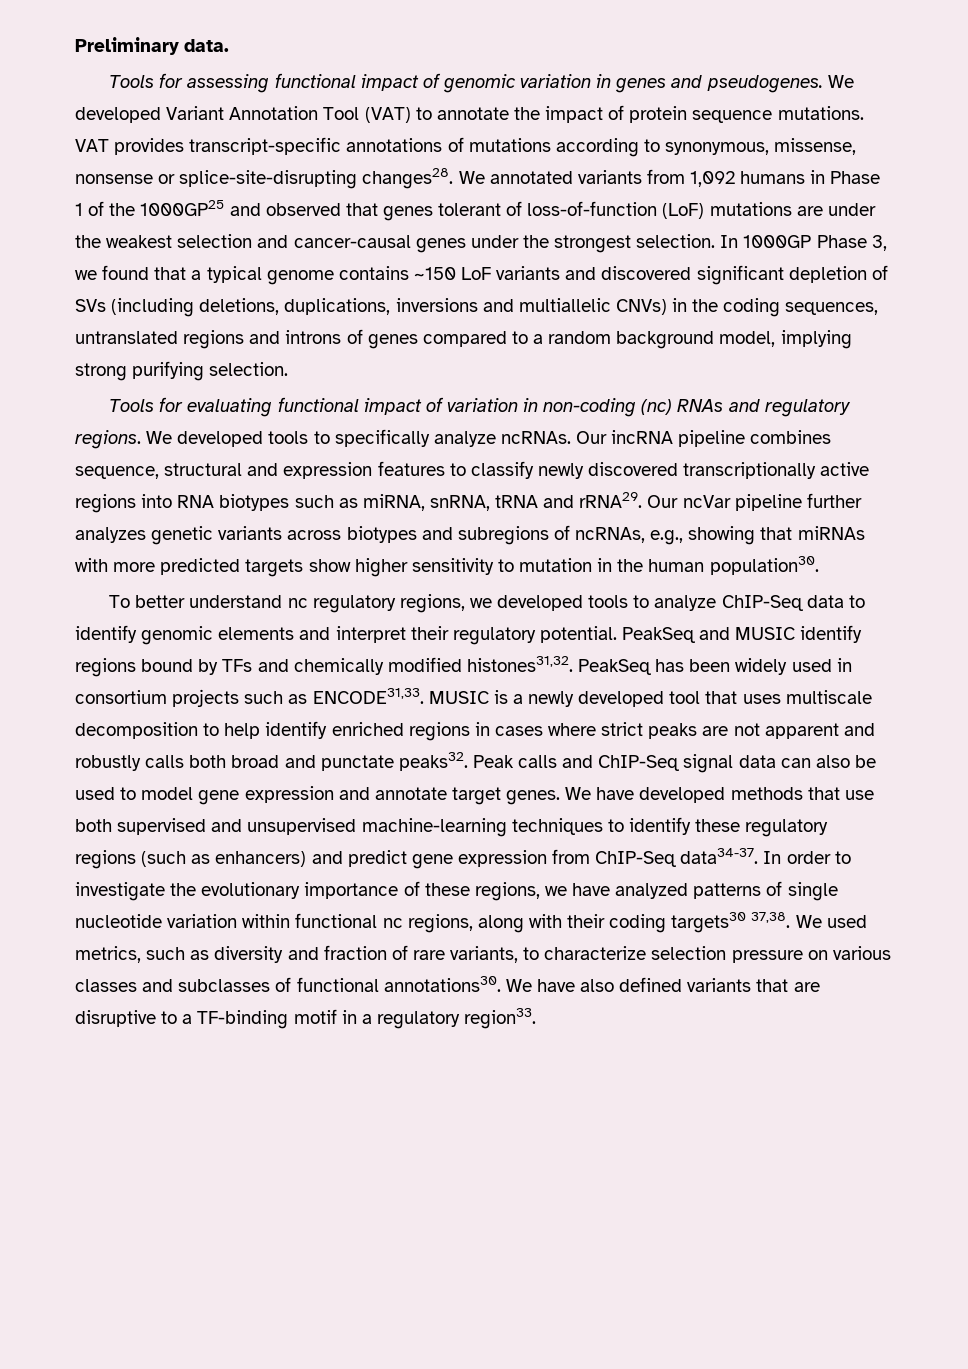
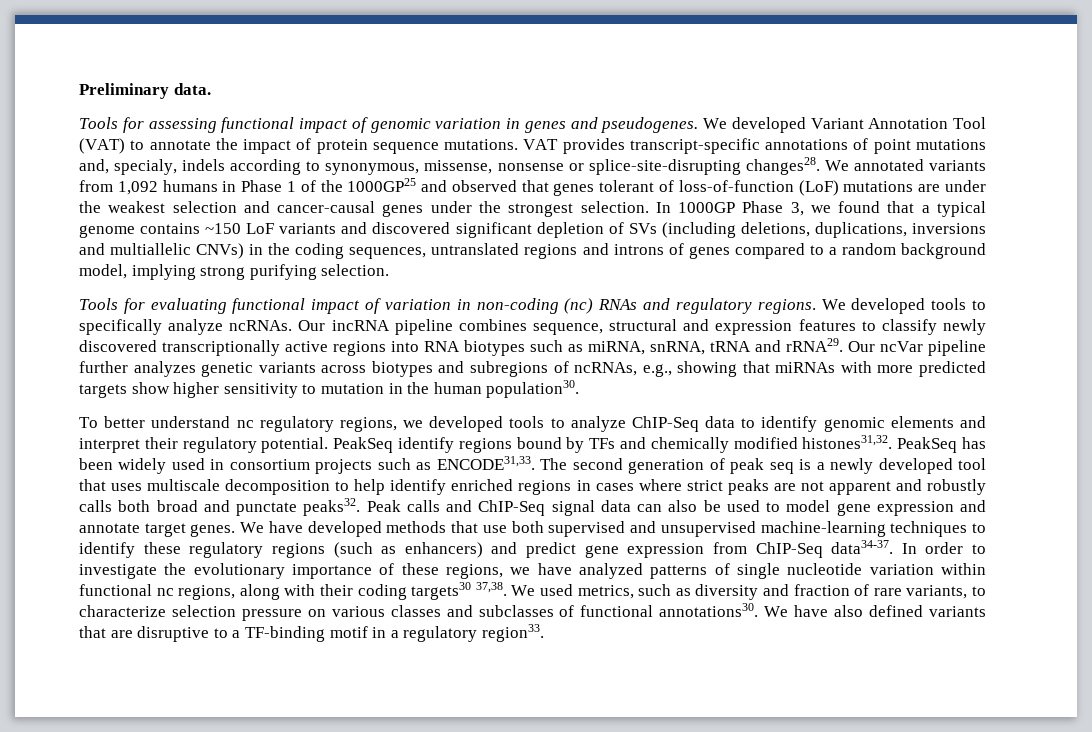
[468,138,551,152] mutations -> [873,139,986,154] [79,159,226,175] point mutations and, specialy, indels
[699,627,796,640] and MUSIC -> (394, 445) none
[428,691,489,704] MUSIC -> [540,458,794,474] The second generation of peak seq

